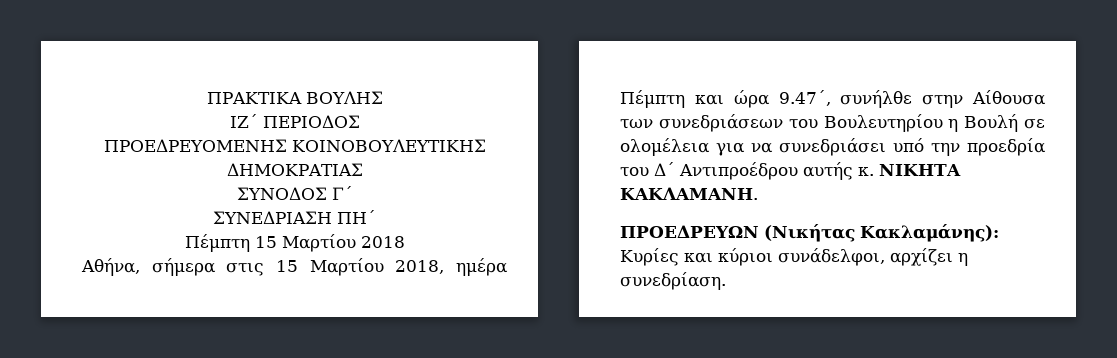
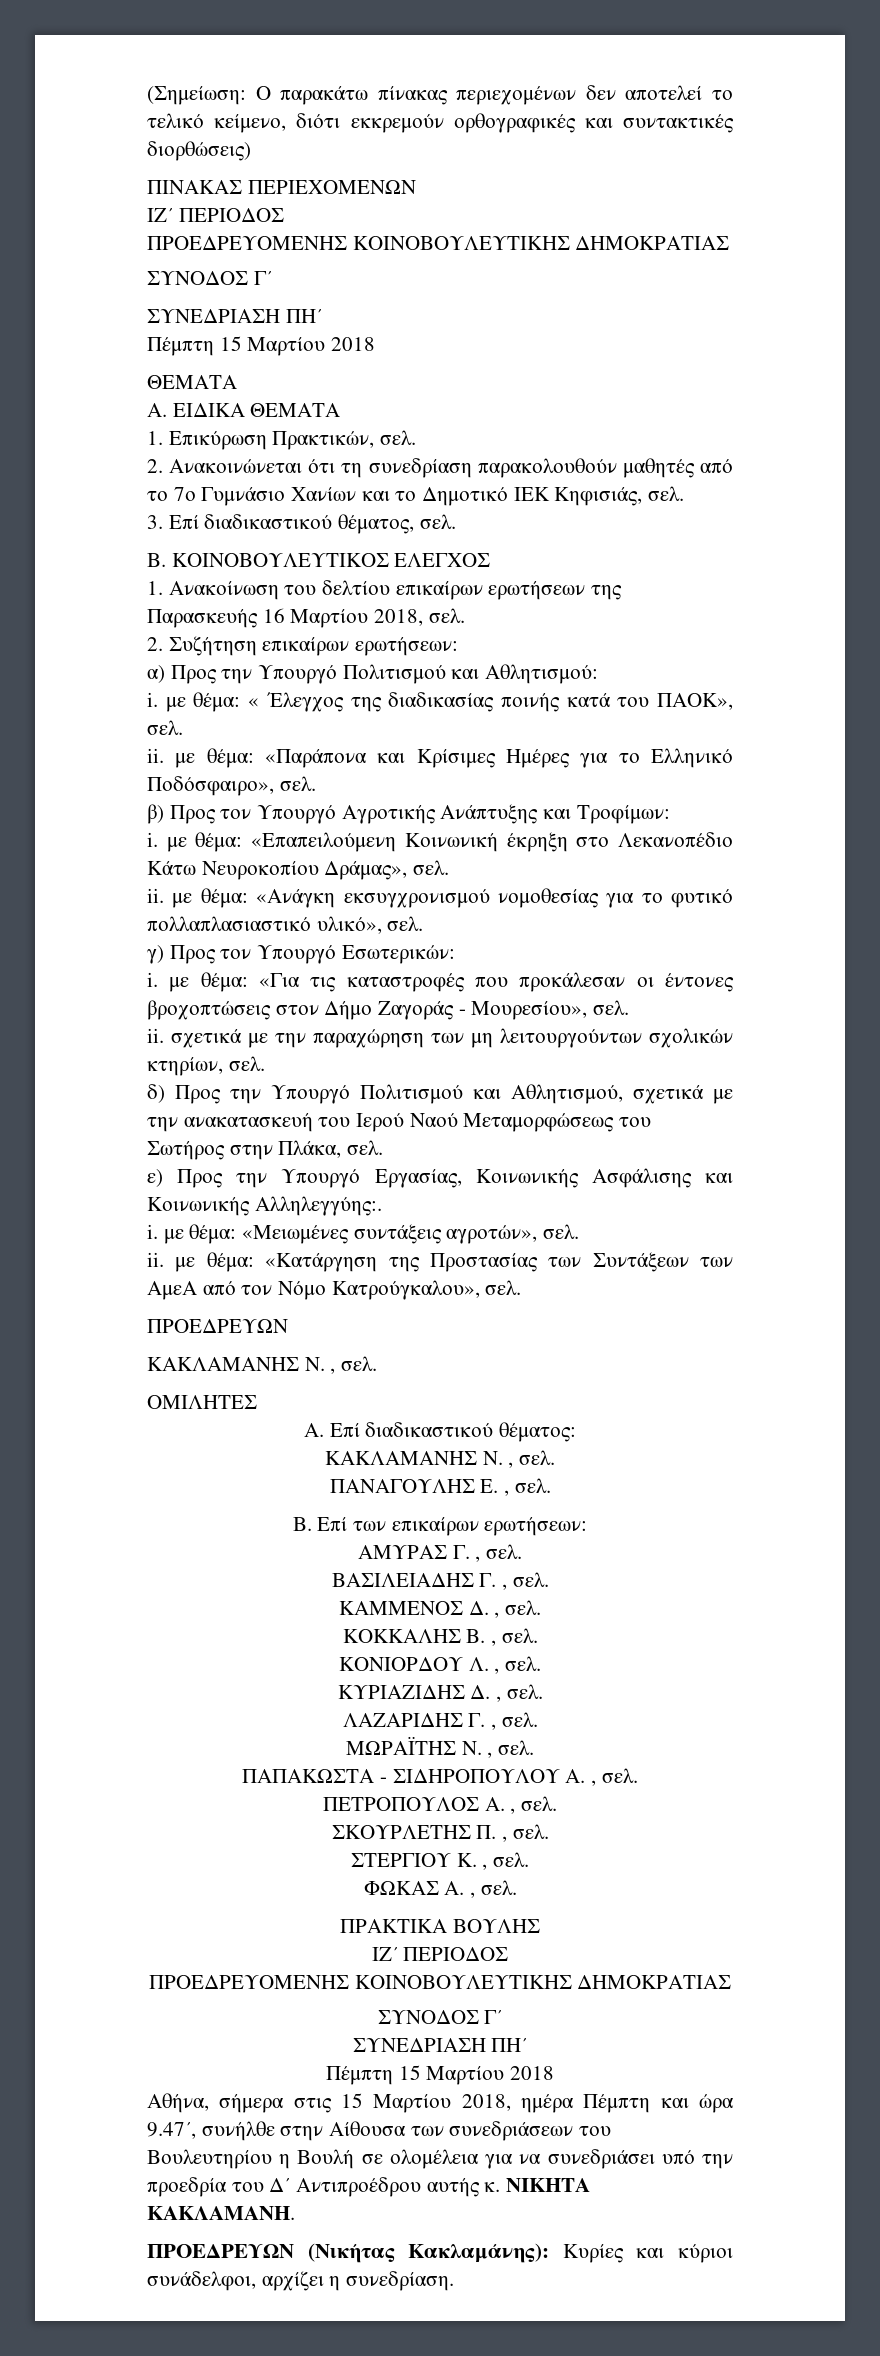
(206, 98) none -> [147,85,733,105] [147,113,734,133] [147,141,251,161] [147,180,416,194] [147,208,284,222] [147,236,730,250] [147,271,272,285] [147,309,322,323] [147,336,376,356] [147,375,237,389] [147,403,341,417] [147,430,417,450] [147,458,733,478] [147,486,685,506] [147,514,456,534] [147,553,491,567] [147,580,623,600] [147,608,465,628] [147,636,459,656] [147,664,599,684] [147,692,733,712] [147,720,183,735] [147,748,733,768] [147,776,316,796] [147,804,670,824] [147,832,733,852] [147,860,450,880] [147,888,733,908] [147,916,424,934] [147,945,455,964] [147,972,734,992] [147,1000,630,1020] [147,1028,733,1048] [147,1056,265,1076] [147,1084,733,1104] [147,1113,652,1132] [147,1140,384,1160] [147,1168,733,1188] [147,1196,382,1216] [147,1224,580,1244] [147,1252,733,1272] [147,1280,522,1300] [147,1319,288,1333] [147,1356,378,1374] [147,1395,257,1409] [303,1422,577,1442] [324,1450,556,1468] [329,1478,551,1496] [292,1517,588,1536] [357,1544,523,1562] [331,1572,549,1590] [338,1600,542,1618] [342,1628,538,1646] [338,1656,542,1674] [337,1684,543,1702] [342,1712,538,1730] [345,1736,535,1758] [242,1768,638,1786] [322,1796,558,1814] [331,1824,549,1842] [350,1852,530,1870] [363,1880,517,1898] (Σημείωση: Ο παρακάτω πίνακας περιεχομένων δεν αποτελεί το τελικό κείμενο, διότι εκκρεμούν ορθογραφικές και συντακτικές διορθώσεις) // ΠΙΝΑΚΑΣ ΠΕΡΙΕΧΟΜΕΝΩΝ // ΙΖ΄ ΠΕΡΙΟΔΟΣ // ΠΡΟΕΔΡΕΥΟΜΕΝΗΣ ΚΟΙΝΟΒΟΥΛΕΥΤΙΚΗΣ ΔΗΜΟΚΡΑΤΙΑΣ // ΣΥΝΟΔΟΣ Γ΄ // ΣΥΝΕΔΡΙΑΣΗ ΠΗ΄ // Πέμπτη 15 Μαρτίου 2018 // ΘΕΜΑΤΑ // Α. ΕΙΔΙΚΑ ΘΕΜΑΤΑ // 1. Επικύρωση Πρακτικών, σελ. // 2. Ανακοινώνεται ότι τη συνεδρίαση παρακολουθούν μαθητές από το 7ο Γυμνάσιο Χανίων και το Δημοτικό ΙΕΚ Κηφισιάς, σελ. // 3. Επί διαδικαστικού θέματος, σελ. // Β. ΚΟΙΝΟΒΟΥΛΕΥΤΙΚΟΣ ΕΛΕΓΧΟΣ // 1. Ανακοίνωση του δελτίου επικαίρων ερωτήσεων της Παρασκευής 16 Μαρτίου 2018, σελ. // 2. Συζήτηση επικαίρων ερωτήσεων: // α) Προς την Υπουργό Πολιτισμού και Αθλητισμού: // i. με θέμα: « Έλεγχος της διαδικασίας ποινής κατά του ΠΑΟΚ», σελ. // ii. με θέμα: «Παράπονα και Κρίσιμες Ημέρες για το Ελληνικό Ποδόσφαιρο», σελ. // β) Προς τον Υπουργό Αγροτικής Ανάπτυξης και Τροφίμων: // i. με θέμα: «Επαπειλούμενη Κοινωνική έκρηξη στο Λεκανοπέδιο Κάτω Νευροκοπίου Δράμας», σελ. // ii. με θέμα: «Ανάγκη εκσυγχρονισμού νομοθεσίας για το φυτικό πολλαπλασιαστικό υλικό», σελ. // γ) Προς τον Υπουργό Εσωτερικών: // i. με θέμα: «Για τις καταστροφές που προκάλεσαν οι έντονες βροχοπτώσεις στον Δήμο Ζαγοράς - Μουρεσίου», σελ. // ii. σχετικά με την παραχώρηση των μη λειτουργούντων σχολικών κτηρίων, σελ. // δ) Προς την Υπουργό Πολιτισμού και Αθλητισμού, σχετικά με την ανακατασκευή του Ιερού Ναού Μεταμορφώσεως του Σωτήρος στην Πλάκα, σελ. // ε) Προς την Υπουργό Εργασίας, Κοινωνικής Ασφάλισης και Κοινωνικής Αλληλεγγύης:. // i. με θέμα: «Μειωμένες συντάξεις αγροτών», σελ. // ii. με θέμα: «Κατάργηση της Προστασίας των Συντάξεων των ΑμεΑ από τον Νόμο Κατρούγκαλου», σελ. // ΠΡΟΕΔΡΕΥΩΝ // ΚΑΚΛΑΜΑΝΗΣ Ν. , σελ. // ΟΜΙΛΗΤΕΣ // Α. Επί διαδικαστικού θέματος: // ΚΑΚΛΑΜΑΝΗΣ Ν. , σελ. // ΠΑΝΑΓΟΥΛΗΣ Ε. , σελ. // Β. Επί των επικαίρων ερωτήσεων: // ΑΜΥΡΑΣ Γ. , σελ. // ΒΑΣΙΛΕΙΑΔΗΣ Γ. , σελ. // ΚΑΜΜΕΝΟΣ Δ. , σελ. // ΚΟΚΚΑΛΗΣ Β. , σελ. // ΚΟΝΙΟΡΔΟΥ Λ. , σελ. // ΚΥΡΙΑΖΙΔΗΣ Δ. , σελ. // ΛΑΖΑΡΙΔΗΣ Γ. , σελ. // ΜΩΡΑΪΤΗΣ Ν. , σελ. // ΠΑΠΑΚΩΣΤΑ - ΣΙΔΗΡΟΠΟΥΛΟΥ Α. , σελ. // ΠΕΤΡΟΠΟΥΛΟΣ Α. , σελ. // ΣΚΟΥΡΛΕΤΗΣ Π. , σελ. // ΣΤΕΡΓΙΟΥ Κ. , σελ. // ΦΩΚΑΣ Α. , σελ. //

